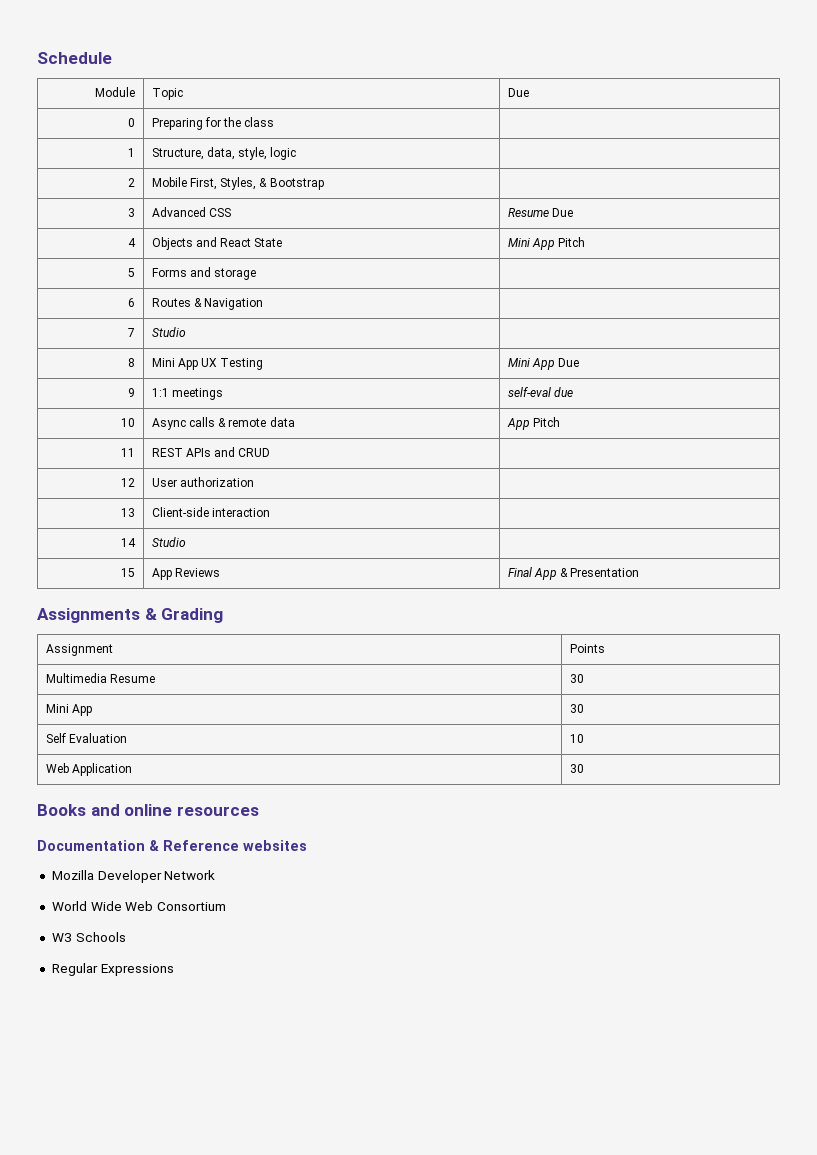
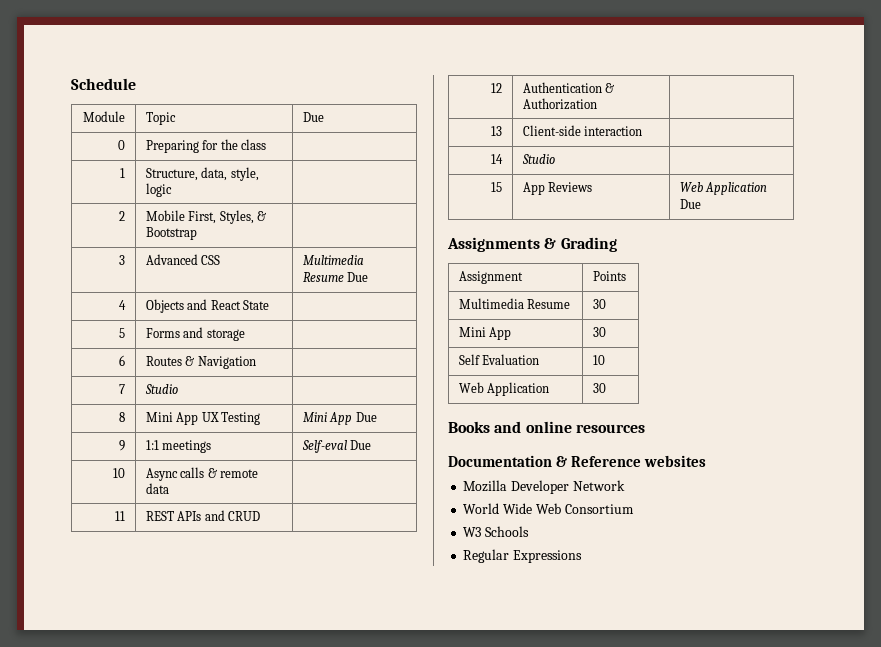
(231, 212) none -> [302,255,364,265] Multimedia
[507,237,586,250] Mini App Pitch -> (269, 305) none
[507,387,573,397] self-eval due -> [301,440,372,453] Self-eval Due
[506,417,560,430] App Pitch -> (169, 488) none
[151,477,254,487] User authorization -> [522,82,615,93] [522,98,597,110] Authentication & Authorization
[507,567,640,580] Final App & Presentation -> [679,182,768,195] [679,199,701,209] Web Application Due

